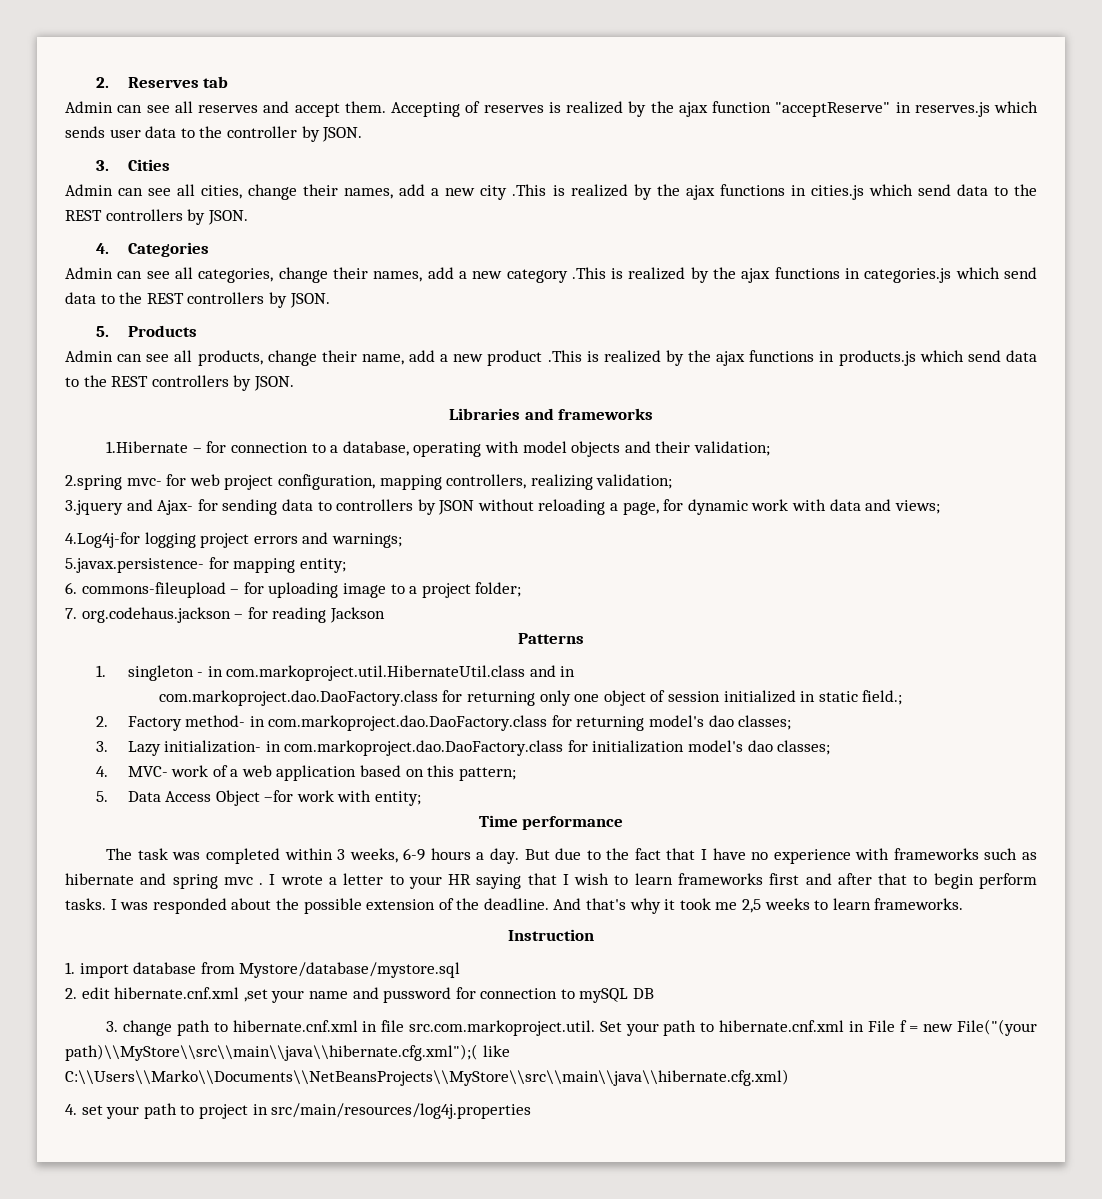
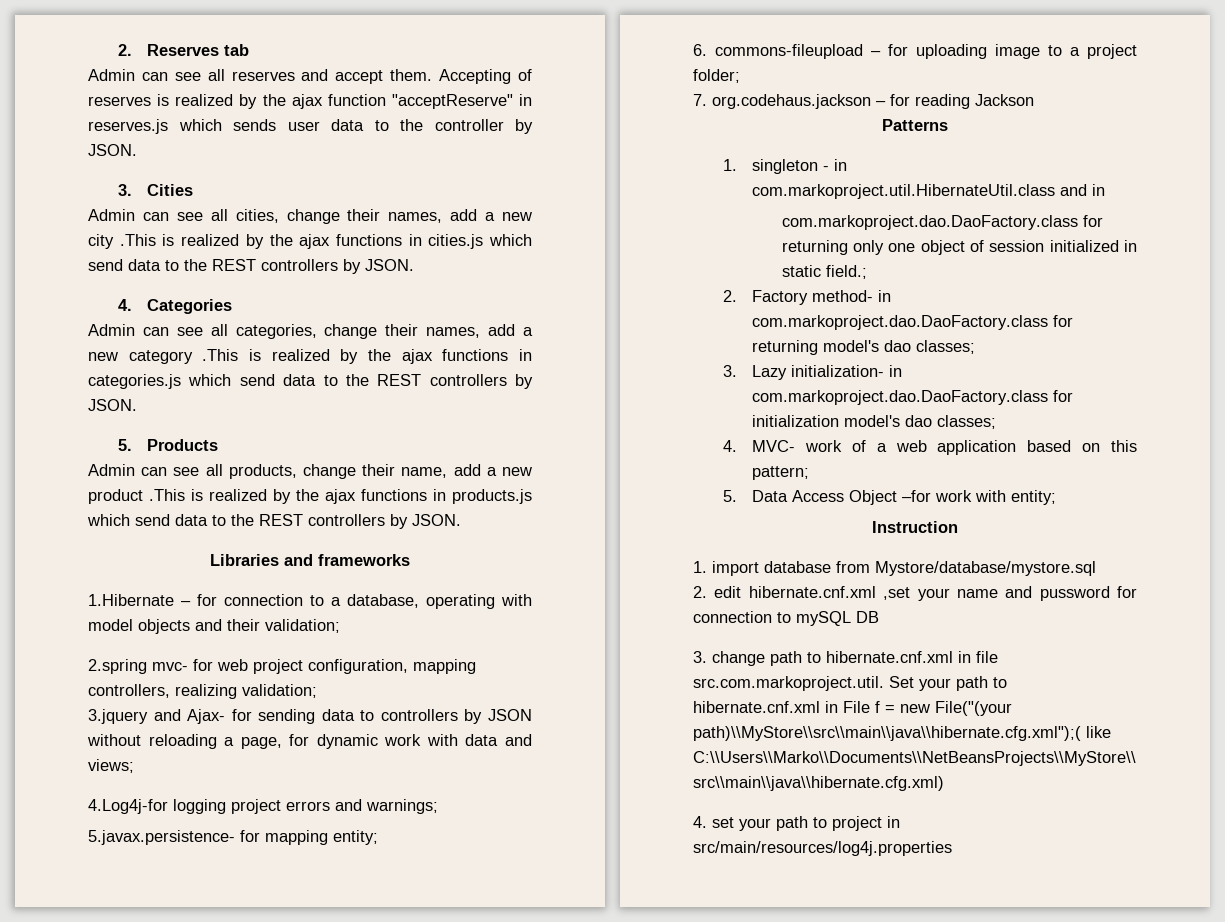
[478,815,624,830] [106,848,1037,864] [65,873,1037,889] [65,898,964,914] // Time performance // The task was completed within 3 weeks, 6-9 hours a day. But due to the fact that I have no experience with frameworks such as hibernate and spring mvc . I wrote a letter to your HR saying that I wish to learn frameworks first and after that to begin perform tasks. I was responded about the possible extension of the deadline. And that's why it took me 2,5 weeks to learn frameworks. -> (1057, 497) none

